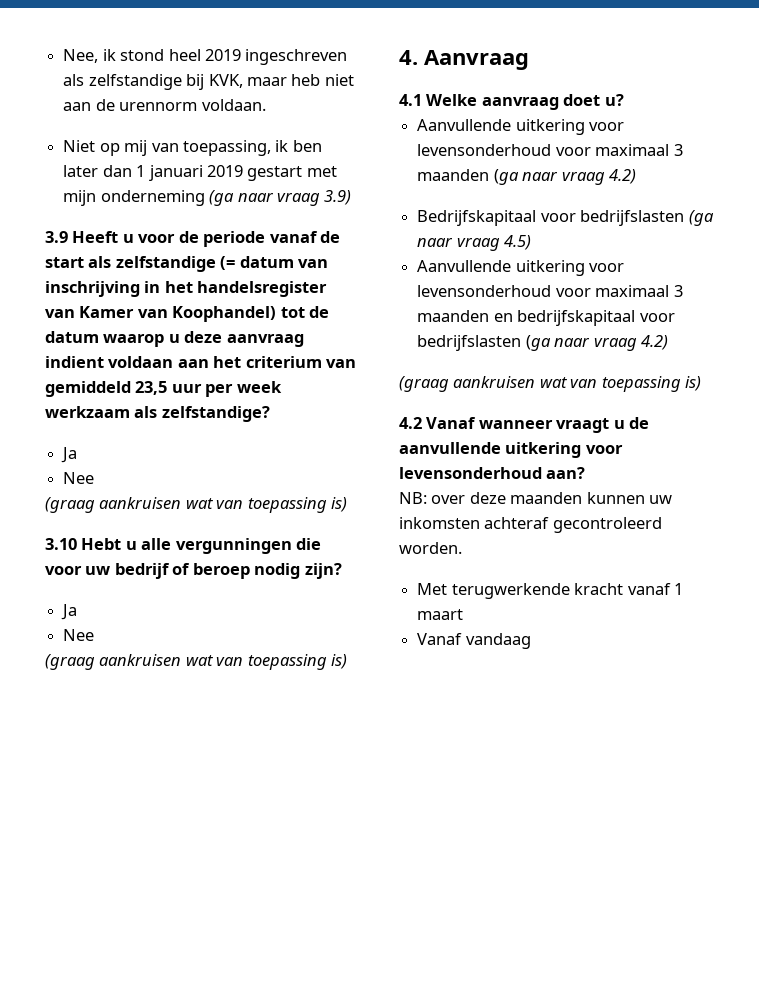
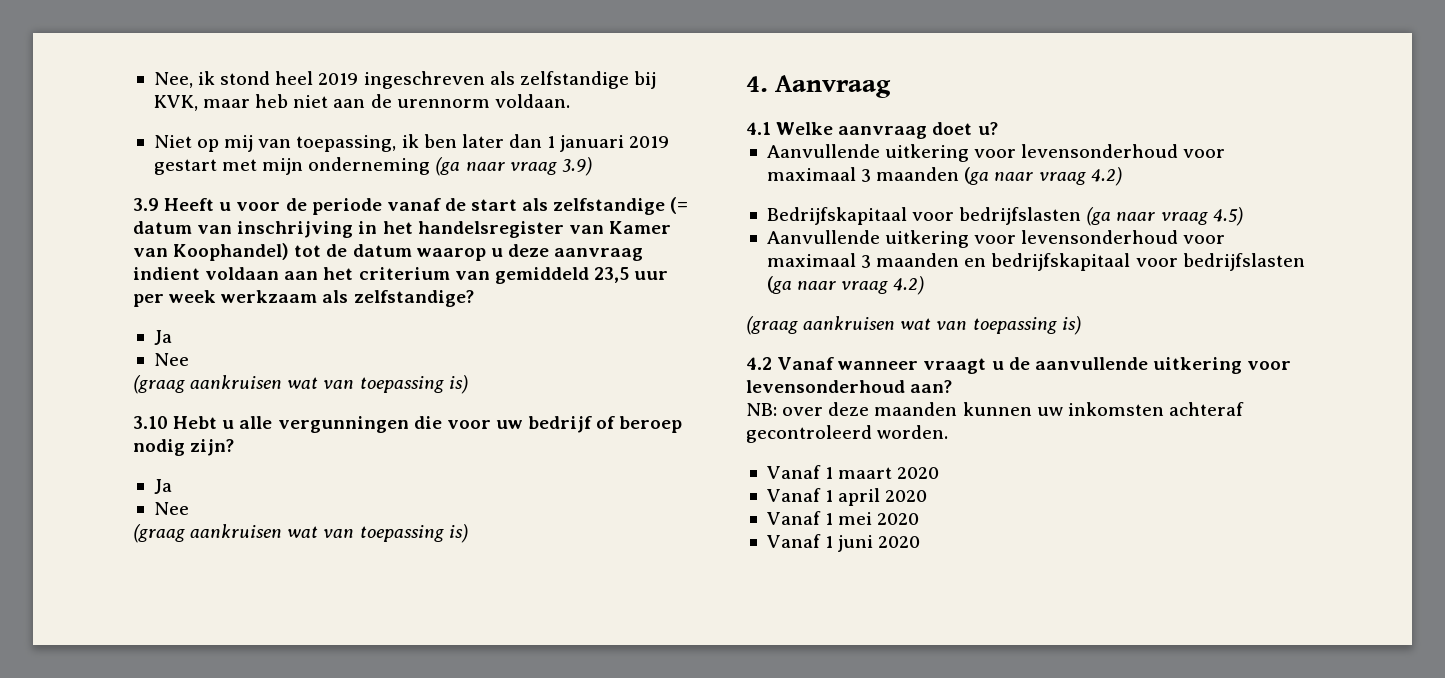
[417,583,671,599] Met terugwerkende kracht vanaf -> [766,465,821,479] Vanaf
[417,633,531,649] // Vanaf vandaag -> [897,467,940,479] [766,488,928,506] [766,511,920,525] [766,534,921,552] 2020 // Vanaf 1 april 2020 // Vanaf 1 mei 2020 // Vanaf 1 juni 2020

